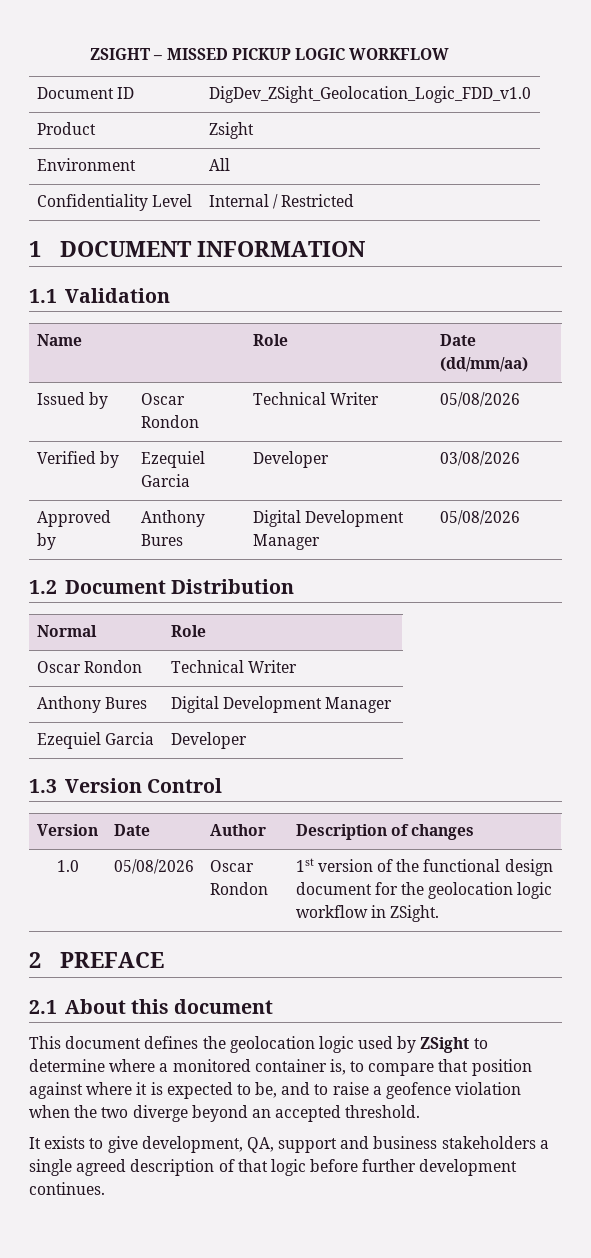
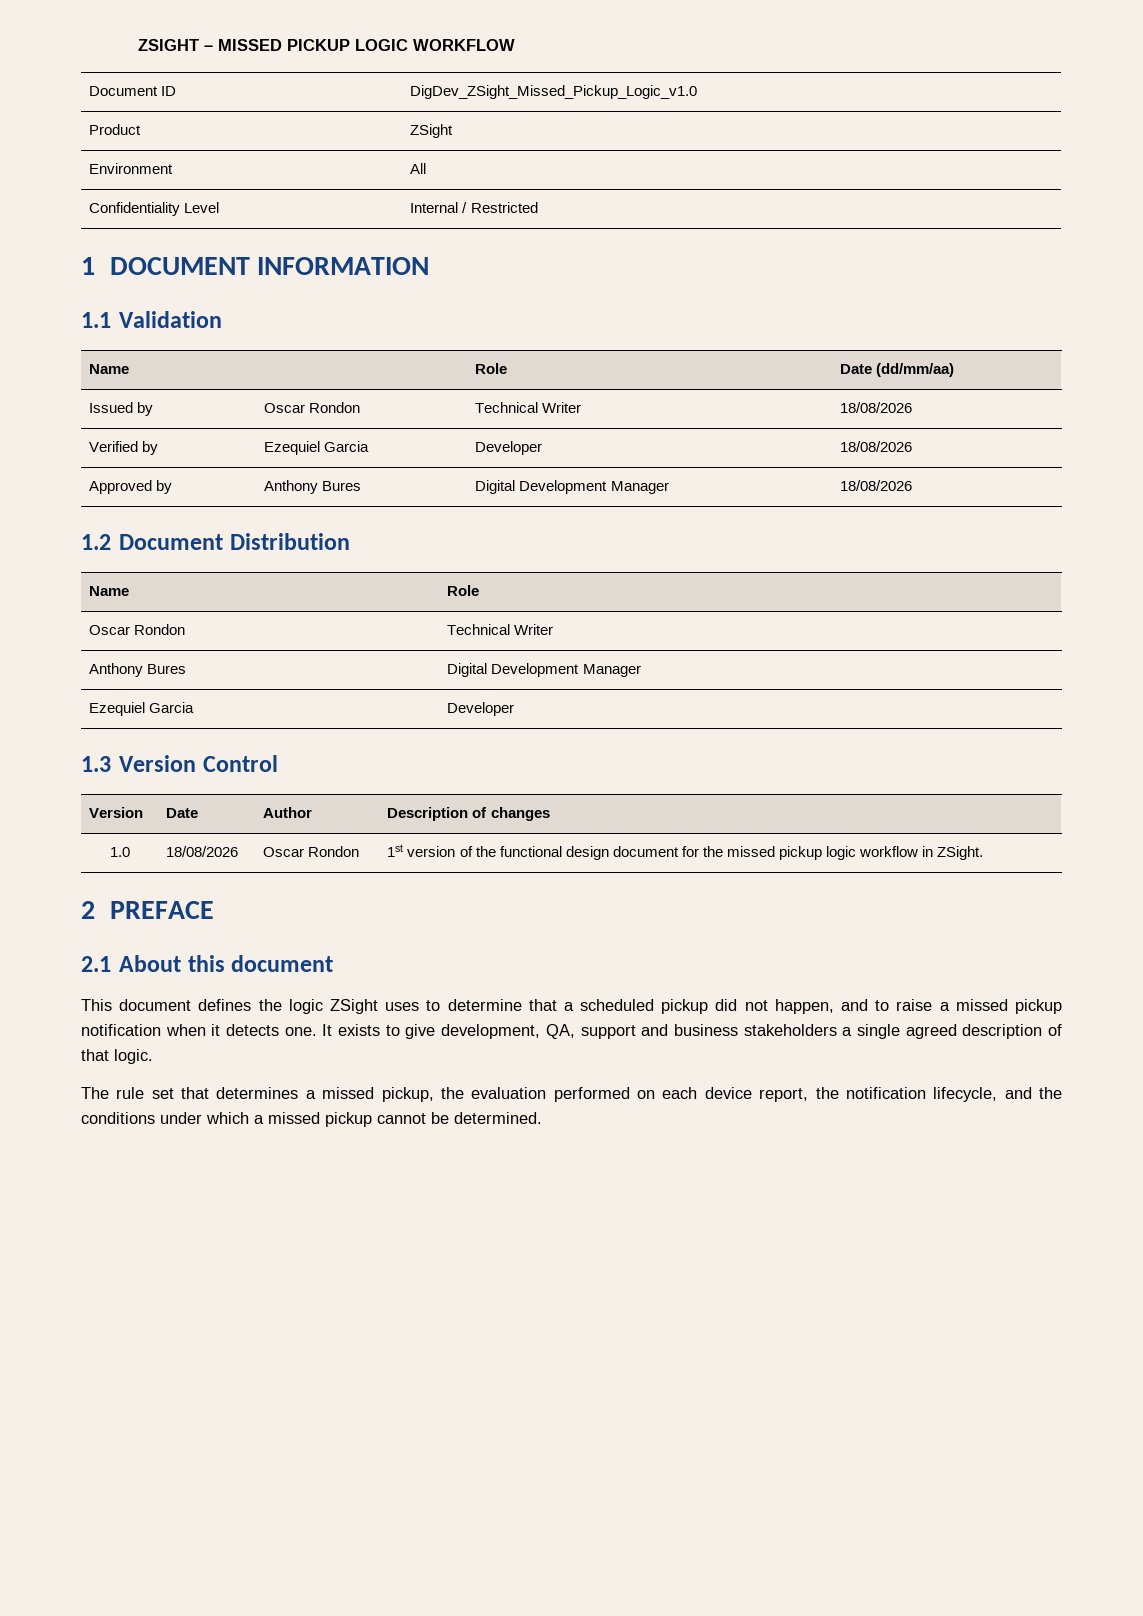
[208,86,531,103] DigDev_ZSight_Geolocation_Logic_FDD_v1.0 -> [410,85,698,99] DigDev_ZSight_Missed_Pickup_Logic_v1.0
[208,122,254,139] Zsight -> [410,124,454,138] ZSight
[439,392,520,407] 05/08/2026 -> [840,402,913,413] 18/08/2026
[439,451,520,466] 03/08/2026 -> [840,441,913,452] 18/08/2026
[439,510,520,525] 05/08/2026 -> [840,480,913,491] 18/08/2026
[36,625,97,637] Normal -> [89,586,130,596] Name
[113,859,194,874] 05/08/2026 -> [166,846,239,857] 18/08/2026
[428,882,514,899] geolocation -> [726,846,822,860] missed pickup
[229,1036,488,1053] [29,1059,532,1076] [29,1082,522,1099] [29,1105,421,1122] geolocation logic used by ZSight to determine where a monitored container is, to compare that position against where it is expected to be, and to raise a geofence violation when the two diverge beyond an accepted threshold. // -> [288,999,1062,1014] [81,1024,317,1036] logic ZSight uses to determine that a scheduled pickup did not happen, and to raise a missed pickup notification when it detects one.
[270,1159,518,1176] [29,1182,105,1195] logic before further development continues. -> [114,1049,153,1064] [81,1087,1062,1102] [81,1112,542,1127] logic. // The rule set that determines a missed pickup, the evaluation performed on each device report, the notification lifecycle, and the conditions under which a missed pickup cannot be determined.

